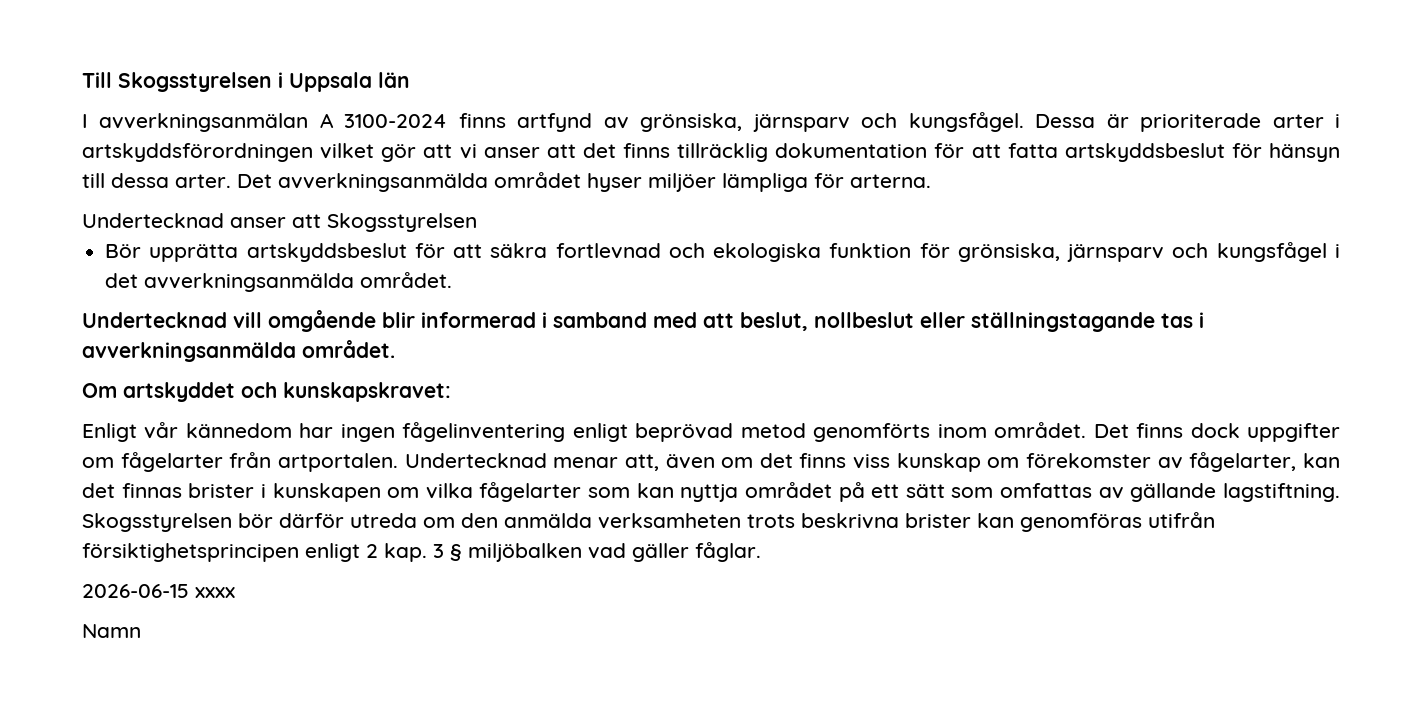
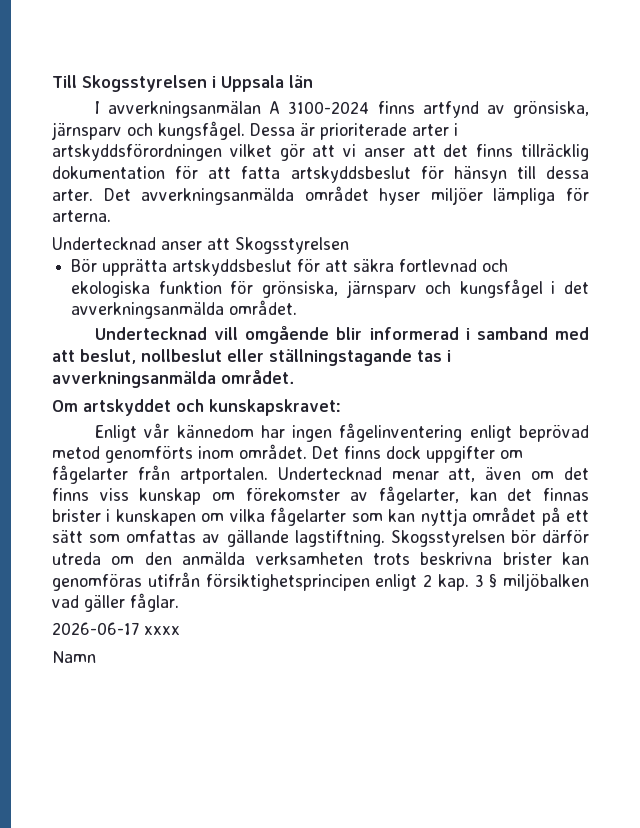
[82,584,189,598] 2026-06-15 -> [52,622,139,635] 2026-06-17

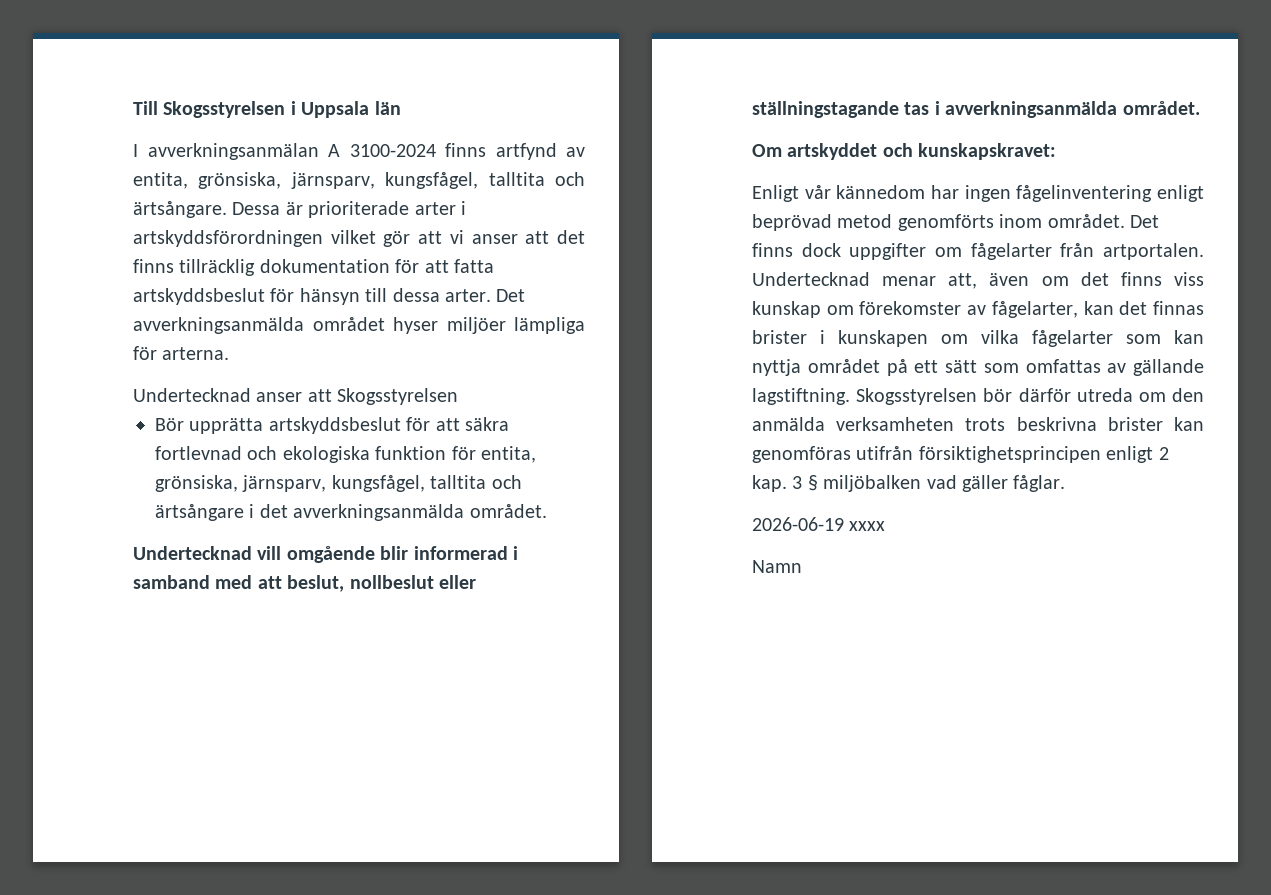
[513,100,589,118] [51,121,245,140] grönsiska, järnsparv och kungsfågel. -> [133,172,585,189] [133,201,227,218] entita, grönsiska, järnsparv, kungsfågel, talltita och ärtsångare.
[262,279,543,298] grönsiska, järnsparv och kungsfågel -> [481,446,536,463] [155,475,522,492] [155,504,244,521] entita, grönsiska, järnsparv, kungsfågel, talltita och ärtsångare
[52,622,139,635] 2026-06-17 -> [752,517,844,531] 2026-06-19

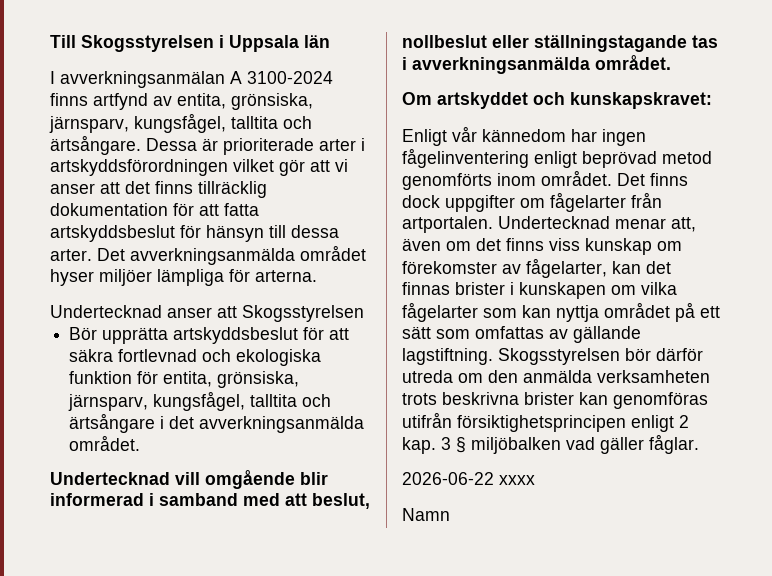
[752,517,844,531] 2026-06-19 -> [402,472,494,485] 2026-06-22

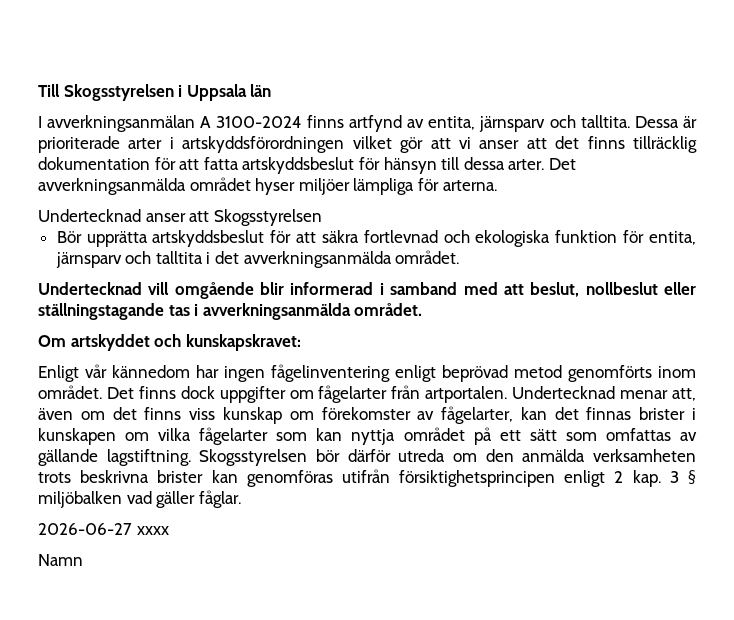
[231,93,313,110] [49,113,312,133] [50,135,141,155] grönsiska, järnsparv, kungsfågel, talltita och ärtsångare. -> [479,115,630,132] järnsparv och talltita.
[217,371,300,388] [68,391,332,411] [69,413,156,433] grönsiska, järnsparv, kungsfågel, talltita och ärtsångare -> [55,251,203,268] järnsparv och talltita
[402,472,494,485] 2026-06-22 -> [38,523,132,535] 2026-06-27

